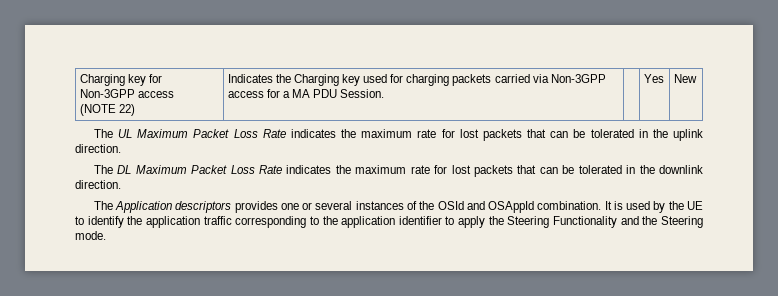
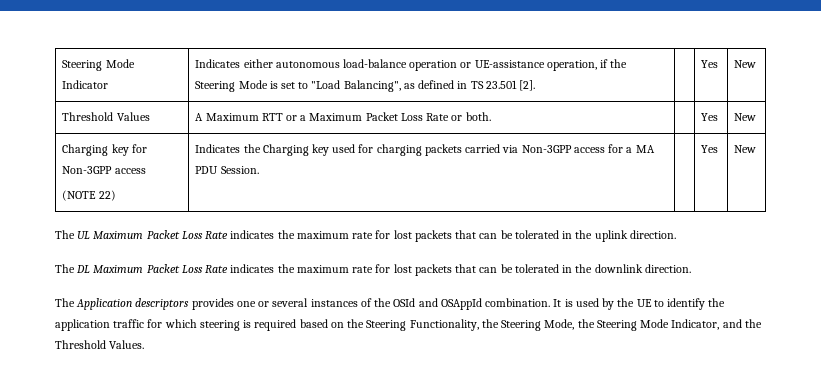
(79, 80) none -> [62,59,135,71] [62,80,109,89] [195,59,628,71] [195,80,536,92] [701,60,719,68] [734,60,757,68] [62,112,150,121] [195,112,491,121] [701,113,719,121] [734,113,757,121] Steering Mode Indicator | Indicates either autonomous load-balance operation or UE-assistance operation, if the Steering Mode is set to "Load Balancing", as defined in TS 23.501 [2]. | | Yes | New // Threshold Values | A Maximum RTT or a Maximum Packet Loss Rate or both. | | Yes | New //
[235,216,703,228] [75,231,106,240] corresponding to the application identifier to apply the Steering Functionality and the Steering mode. -> [147,319,762,331] [55,340,145,349] for which steering is required based on the Steering Functionality, the Steering Mode, the Steering Mode Indicator, and the Threshold Values.

